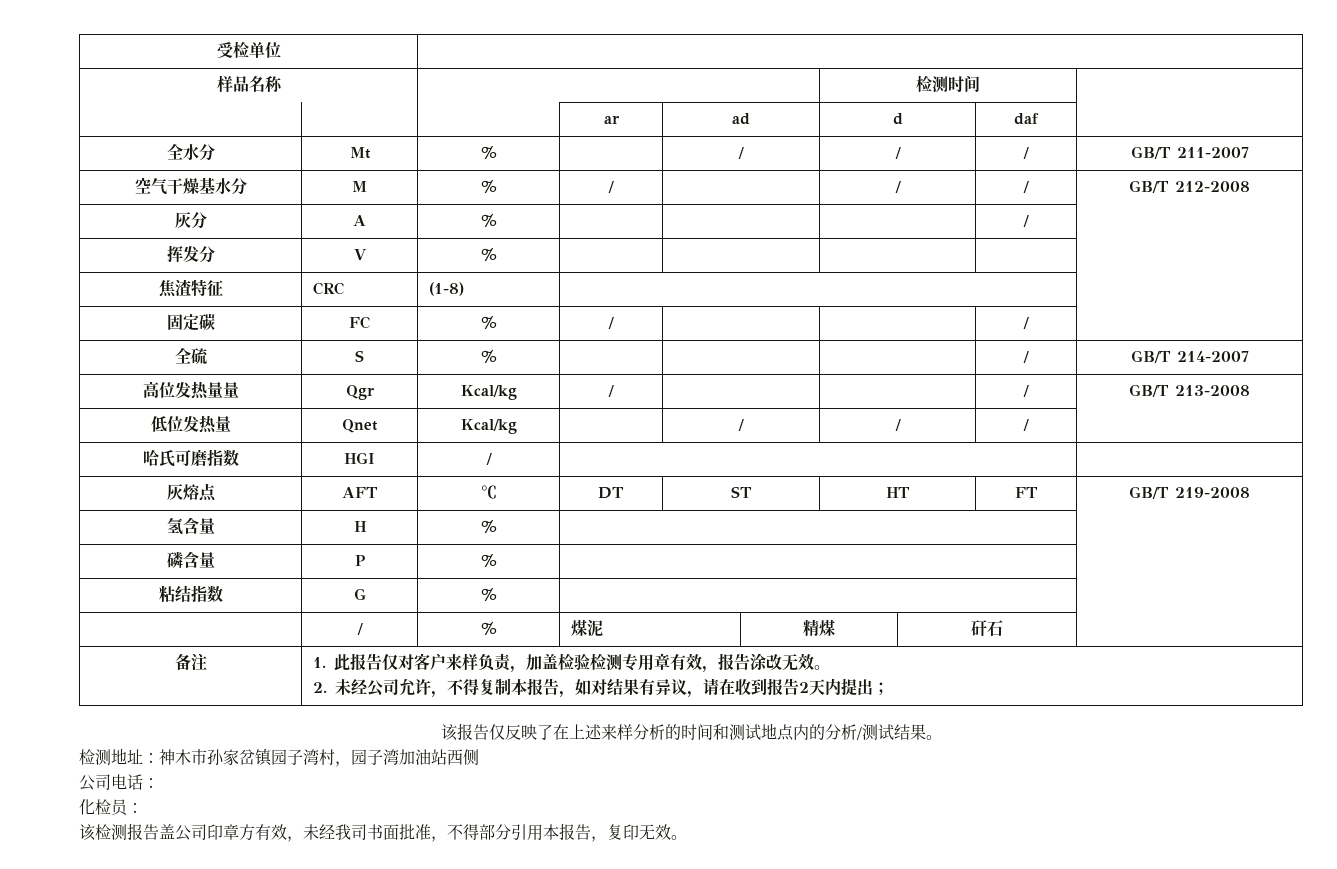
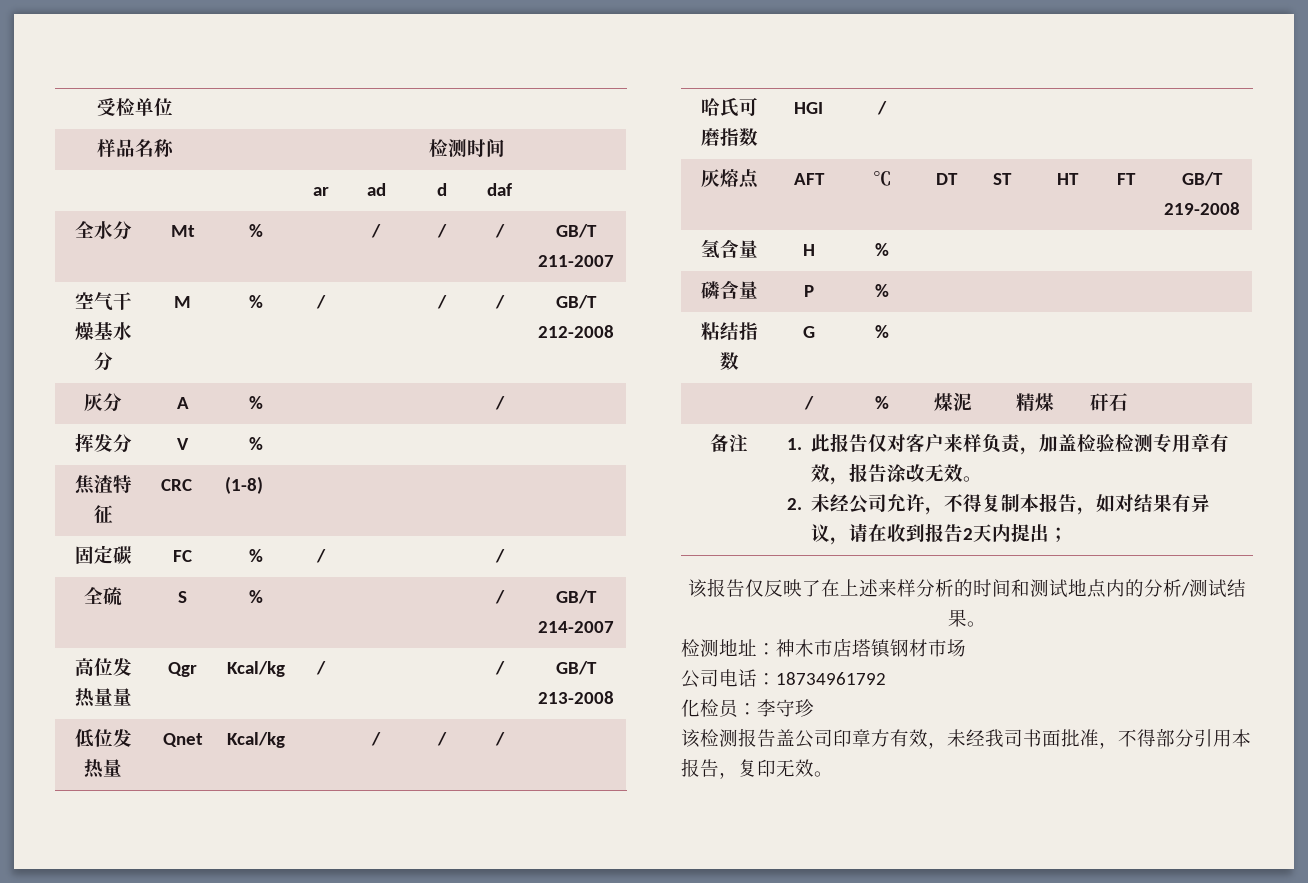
[207,748,479,767] 孙家岔镇园子湾村，园子湾加油站西侧 -> [833,638,966,658] 店塔镇钢材市场
(159, 783) none -> [776,672,886,685] 18734961792
(143, 808) none -> [757,699,814,717] 李守珍

